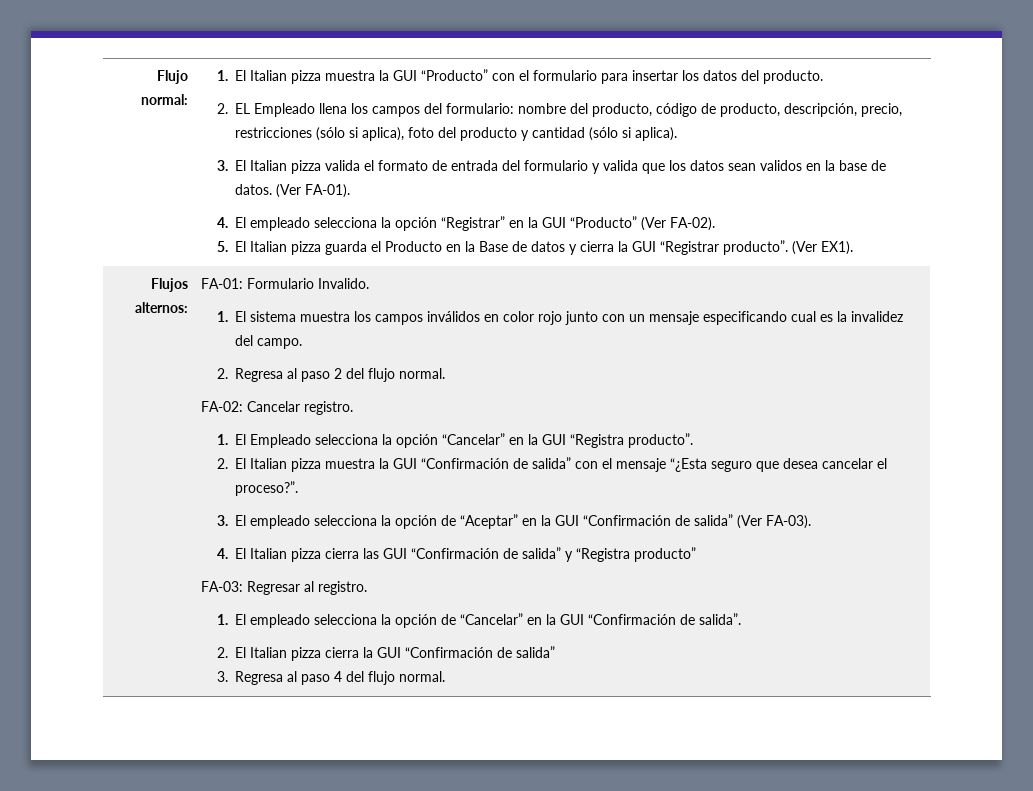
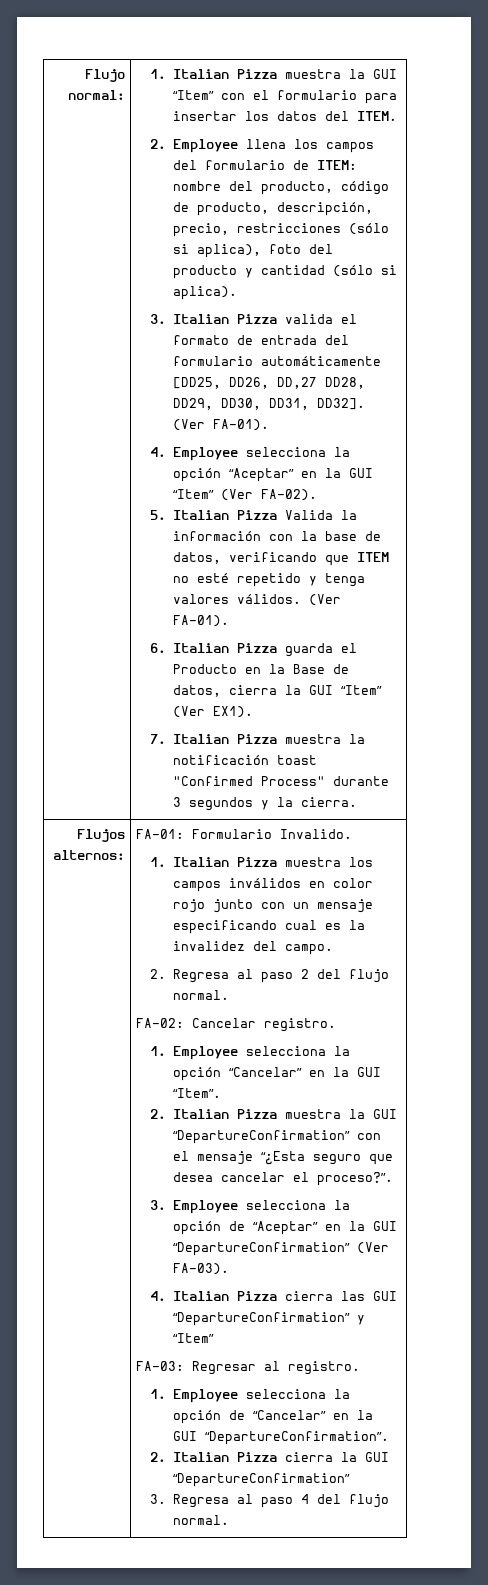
[234,69,488,84] El Italian pizza muestra la GUI “Producto” -> [172,69,397,79] [172,90,214,100] Italian Pizza muestra la GUI “Item”
[762,70,823,84] [216,103,315,117] producto. // 2. EL Empleado -> [356,111,397,121] [150,139,238,153] ITEM. // 2. Employee
[445,103,514,114] formulario: -> [204,160,357,170] formulario de ITEM:
[234,160,321,174] El Italian pizza -> [172,314,277,324] Italian Pizza
[591,160,886,174] [234,184,272,195] y valida que los datos sean validos en la base de datos. -> [260,356,381,366] [172,377,365,389] [172,398,365,410] automáticamente [DD25, DD26, DD,27 DD28, DD29, DD30, DD31, DD32].
[234,216,637,231] El empleado selecciona la opción “Registrar” en la GUI “Producto” -> [172,447,350,461] [172,468,373,482] [172,489,214,499] Employee selecciona la opción “Aceptar” en la GUI “Item”
[234,241,321,255] El Italian pizza -> [172,510,357,520] [172,531,381,541] [172,552,389,566] [172,573,365,587] [172,594,341,606] [172,615,229,627] [150,643,277,653] Italian Pizza Valida la información con la base de datos, verificando que ITEM no esté repetido y tenga valores válidos. (Ver FA-01). // 6. Italian Pizza
[530,240,788,255] datos y cierra la GUI “Registrar producto”. -> [172,685,382,697] datos, cierra la GUI “Item”
(853, 248) none -> [150,734,365,744] [172,755,317,765] [172,776,389,786] [172,797,357,811] // 7. Italian Pizza muestra la notificación toast "Confirmed Process" durante 3 segundos y la cierra.
[234,311,296,322] El sistema -> [172,857,277,867] Italian Pizza
[234,434,311,448] El Empleado -> [172,1046,238,1060] Employee
[569,433,693,448] [216,457,571,472] “Registra producto”. // 2. El Italian pizza muestra la GUI “Confirmación de salida” -> [172,1088,221,1098] [150,1109,397,1119] [172,1130,350,1144] “Item”. // 2. Italian Pizza muestra la GUI “DepartureConfirmation”
[234,515,310,529] El empleado -> [172,1200,238,1214] Employee
[582,514,733,526] “Confirmación de salida” -> [172,1242,350,1256] “DepartureConfirmation”
[234,547,696,562] El Italian pizza cierra las GUI “Confirmación de salida” y “Registra producto” -> [172,1291,397,1301] [172,1312,365,1326] [172,1333,214,1343] Italian Pizza cierra las GUI “DepartureConfirmation” y “Item”
[234,614,310,628] El empleado -> [172,1389,238,1403] Employee
[587,613,741,625] [216,646,555,661] “Confirmación de salida”. // 2. El Italian pizza cierra la GUI “Confirmación de salida” -> [204,1431,389,1445] [150,1452,389,1462] [172,1473,350,1487] “DepartureConfirmation”. // 2. Italian Pizza cierra la GUI “DepartureConfirmation”

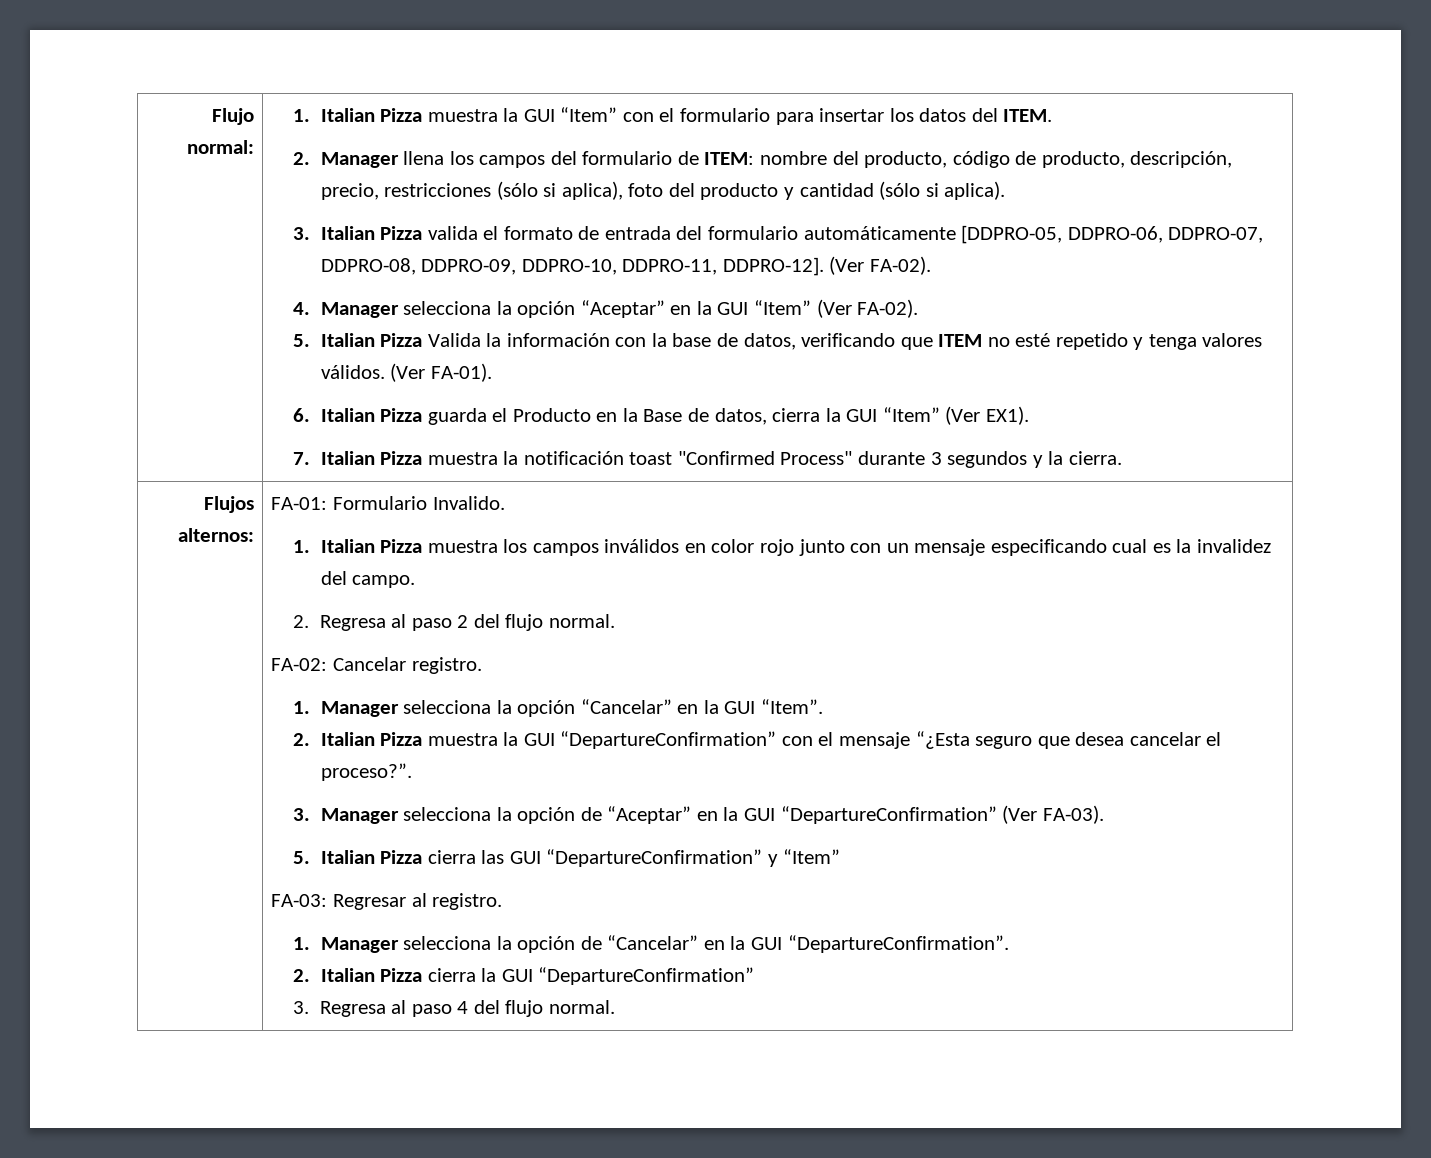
[172,139,238,153] Employee -> [320,152,399,168] Manager
[172,377,365,389] [172,398,365,410] [172,419,269,431] [150,447,238,461] [DD25, DD26, DD,27 DD28, DD29, DD30, DD31, DD32]. (Ver FA-01). // 4. Employee -> [961,225,1264,244] [320,256,931,276] [293,302,399,318] [DDPRO-05, DDPRO-06, DDPRO-07, DDPRO-08, DDPRO-09, DDPRO-10, DDPRO-11, DDPRO-12]. (Ver FA-02). // 4. Manager
[172,1046,238,1060] Employee -> [320,701,399,717] Manager
[172,1200,238,1214] Employee -> [320,808,399,824] Manager
[150,1291,167,1301] 4. -> [293,851,311,864] 5.
[172,1389,238,1403] Employee -> [320,937,399,953] Manager

